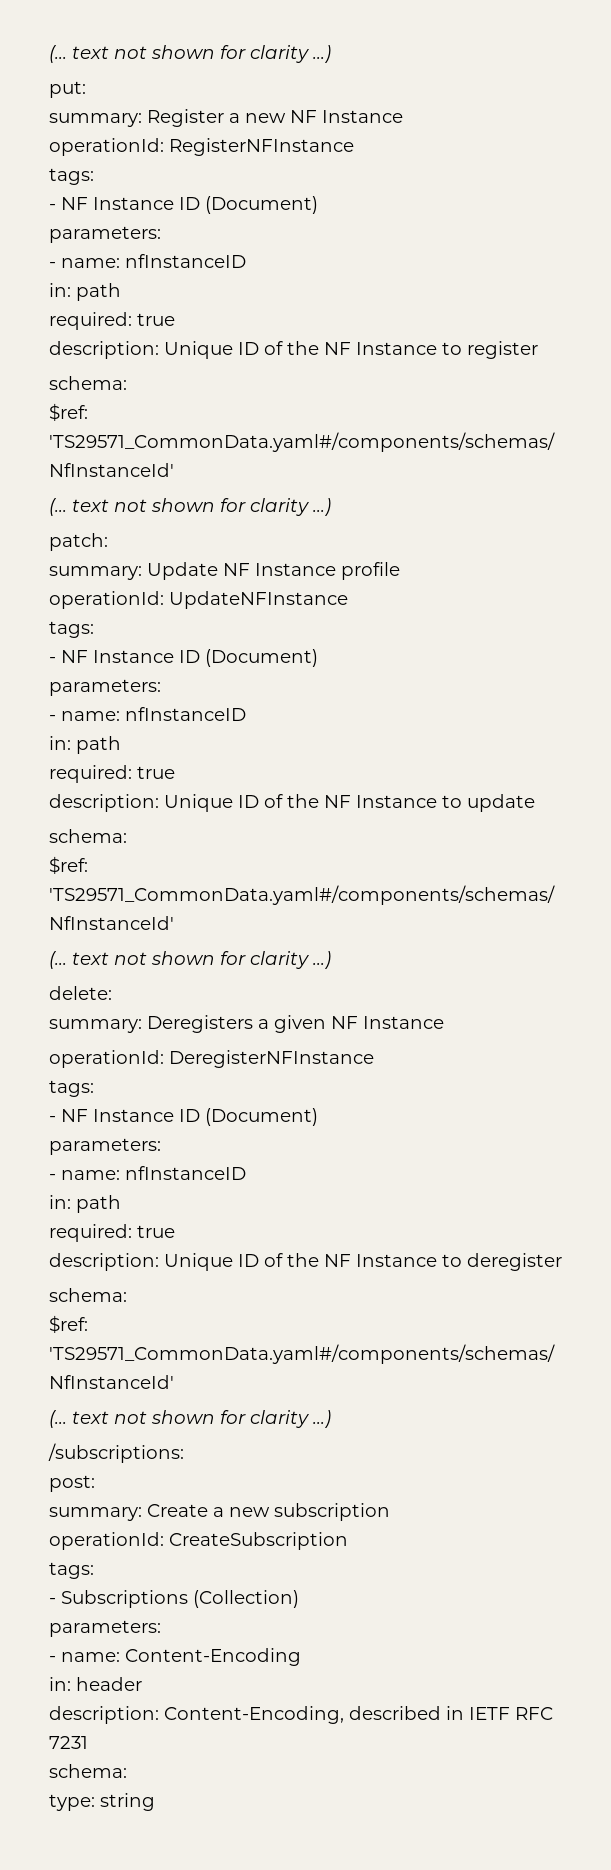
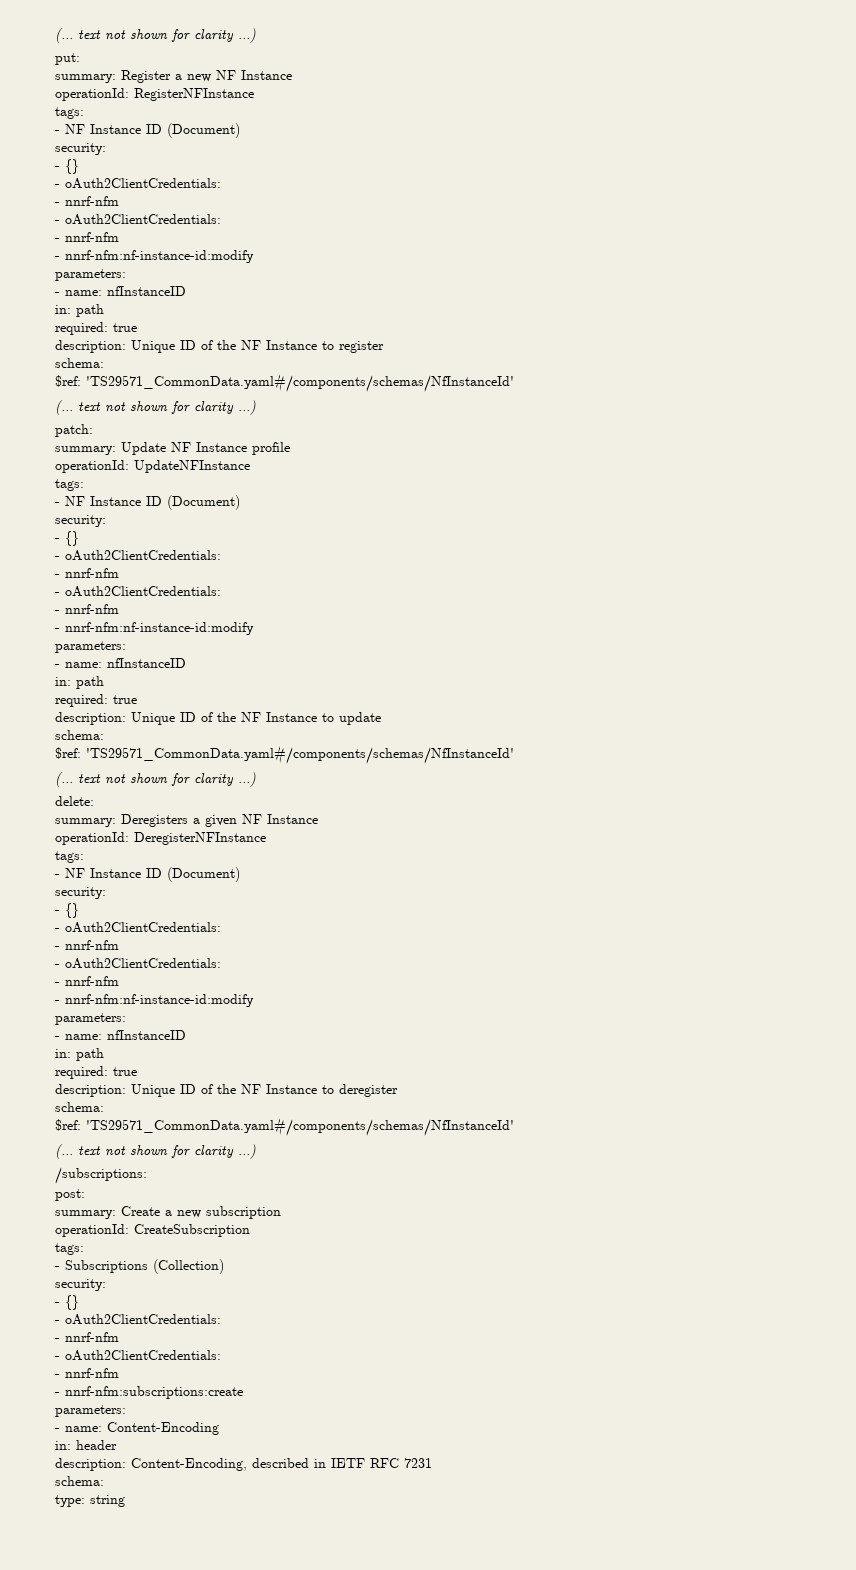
(318, 205) none -> [55,143,106,155] [55,159,79,174] [55,178,221,189] [55,196,119,206] [55,214,221,225] [55,232,119,242] [55,250,254,263] // security: // - {} // - oAuth2ClientCredentials: // - nnrf-nfm // - oAuth2ClientCredentials: // - nnrf-nfm // - nnrf-nfm:nf-instance-id:modify
(318, 658) none -> [55,515,106,527] [55,531,79,546] [55,550,221,561] [55,568,119,578] [55,586,221,597] [55,604,119,614] [55,622,254,635] // security: // - {} // - oAuth2ClientCredentials: // - nnrf-nfm // - oAuth2ClientCredentials: // - nnrf-nfm // - nnrf-nfm:nf-instance-id:modify
(318, 1117) none -> [55,887,106,899] [55,903,79,918] [55,922,221,933] [55,940,119,950] [55,958,221,969] [55,976,119,986] [55,994,254,1007] // security: // - {} // - oAuth2ClientCredentials: // - nnrf-nfm // - oAuth2ClientCredentials: // - nnrf-nfm // - nnrf-nfm:nf-instance-id:modify
(299, 1599) none -> [55,1279,106,1291] [55,1295,79,1310] [55,1314,221,1325] [55,1332,119,1342] [55,1350,221,1361] [55,1368,119,1378] [55,1386,243,1399] // security: // - {} // - oAuth2ClientCredentials: // - nnrf-nfm // - oAuth2ClientCredentials: // - nnrf-nfm // - nnrf-nfm:subscriptions:create

